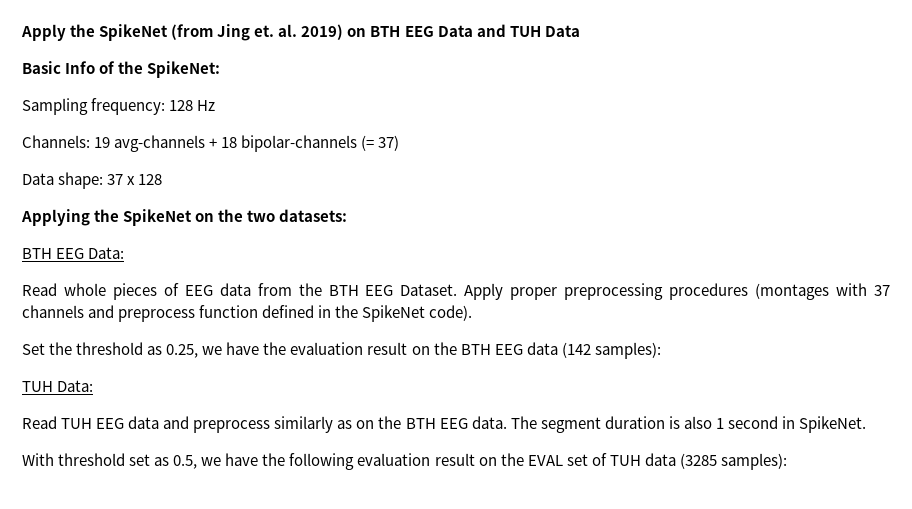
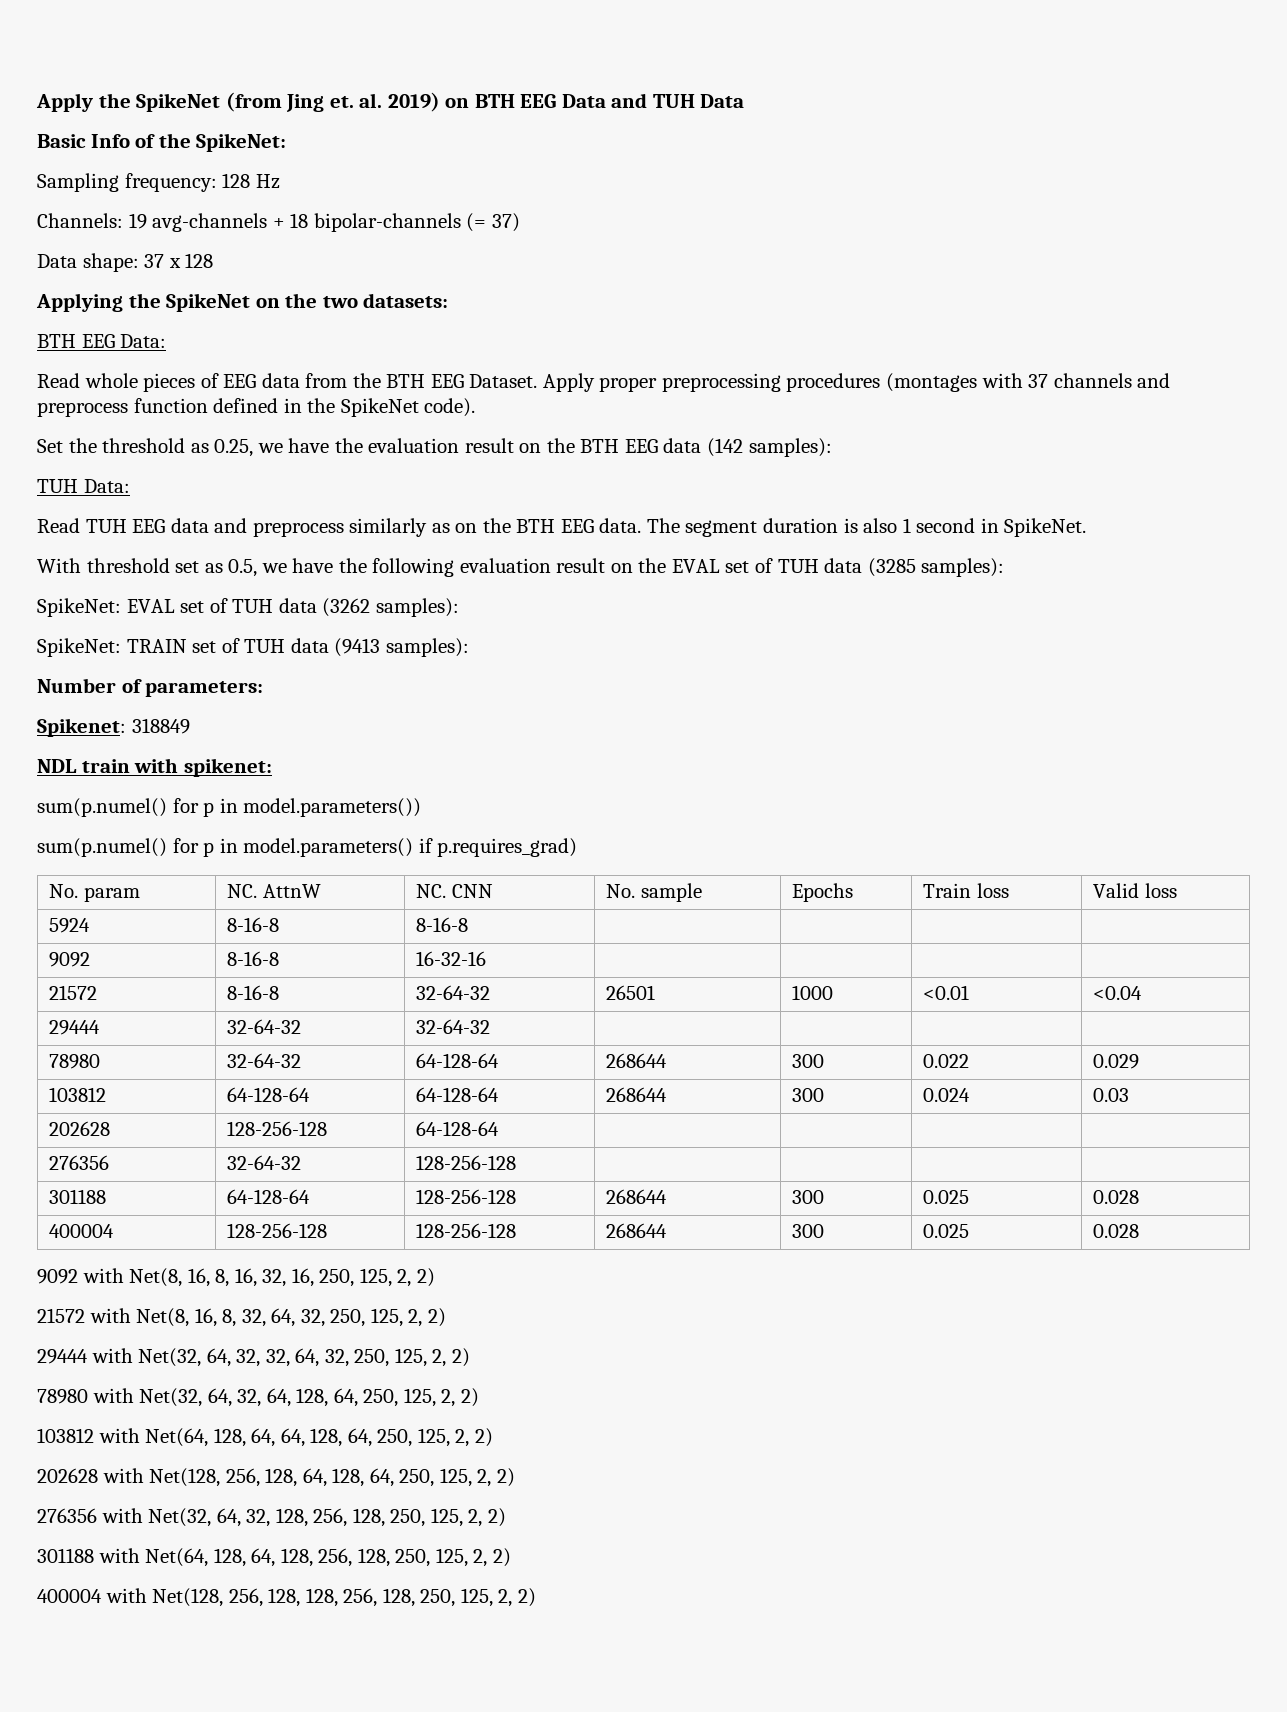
(787, 461) none -> [37,598,459,617] [37,638,469,657] [37,678,264,697] [37,718,190,737] [37,758,272,777] [37,798,422,817] [37,838,578,857] [49,884,140,902] [227,884,321,898] [416,884,493,898] [606,883,702,902] [792,883,854,902] [923,883,1009,898] [1093,883,1177,898] [49,918,91,933] [227,917,280,932] [416,917,469,932] [49,952,91,967] [227,951,280,966] [416,951,487,966] [49,985,98,1000] [227,985,280,1000] [416,985,491,1000] [606,985,656,1000] [792,985,834,1000] [923,985,970,1000] [1093,986,1143,1000] [49,1020,101,1035] [227,1019,302,1034] [416,1019,491,1034] [49,1054,101,1069] [227,1053,302,1068] [416,1053,500,1068] [606,1053,668,1068] [792,1054,825,1068] [923,1054,970,1068] [1093,1054,1140,1069] [49,1087,107,1102] [227,1087,311,1102] [416,1087,500,1102] [606,1087,668,1102] [792,1088,825,1102] [923,1088,971,1102] [1093,1088,1130,1102] [49,1121,111,1136] [227,1121,328,1136] [416,1121,500,1136] [49,1155,110,1170] [227,1155,302,1170] [416,1155,517,1170] [49,1189,107,1204] [227,1189,311,1204] [416,1189,517,1204] [606,1189,668,1204] [792,1190,825,1204] [923,1190,970,1204] [1093,1190,1140,1204] [49,1224,115,1238] [227,1223,328,1238] [416,1223,517,1238] [606,1223,668,1238] [792,1224,825,1238] [923,1224,970,1238] [1093,1224,1140,1238] [37,1268,435,1287] [37,1308,446,1327] [37,1348,470,1367] [37,1388,479,1407] [37,1428,493,1447] [37,1468,515,1487] [37,1508,506,1527] [37,1548,511,1567] [37,1588,536,1607] // SpikeNet: EVAL set of TUH data (3262 samples): // SpikeNet: TRAIN set of TUH data (9413 samples): // Number of parameters: // Spikenet: 318849 // NDL train with spikenet: // sum(p.numel() for p in model.parameters()) // sum(p.numel() for p in model.parameters() if p.requires_grad) // No. param | NC. AttnW | NC. CNN | No. sample | Epochs | Train loss | Valid loss // 5924 | 8-16-8 | 8-16-8 | | | | // 9092 | 8-16-8 | 16-32-16 | | | | // 21572 | 8-16-8 | 32-64-32 | 26501 | 1000 | <0.01 | <0.04 // 29444 | 32-64-32 | 32-64-32 | | | | // 78980 | 32-64-32 | 64-128-64 | 268644 | 300 | 0.022 | 0.029 // 103812 | 64-128-64 | 64-128-64 | 268644 | 300 | 0.024 | 0.03 // 202628 | 128-256-128 | 64-128-64 | | | | // 276356 | 32-64-32 | 128-256-128 | | | | // 301188 | 64-128-64 | 128-256-128 | 268644 | 300 | 0.025 | 0.028 // 400004 | 128-256-128 | 128-256-128 | 268644 | 300 | 0.025 | 0.028 // 9092 with Net(8, 16, 8, 16, 32, 16, 250, 125, 2, 2) // 21572 with Net(8, 16, 8, 32, 64, 32, 250, 125, 2, 2) // 29444 with Net(32, 64, 32, 32, 64, 32, 250, 125, 2, 2) // 78980 with Net(32, 64, 32, 64, 128, 64, 250, 125, 2, 2) // 103812 with Net(64, 128, 64, 64, 128, 64, 250, 125, 2, 2) // 202628 with Net(128, 256, 128, 64, 128, 64, 250, 125, 2, 2) // 276356 with Net(32, 64, 32, 128, 256, 128, 250, 125, 2, 2) // 301188 with Net(64, 128, 64, 128, 256, 128, 250, 125, 2, 2) // 400004 with Net(128, 256, 128, 128, 256, 128, 250, 125, 2, 2)

